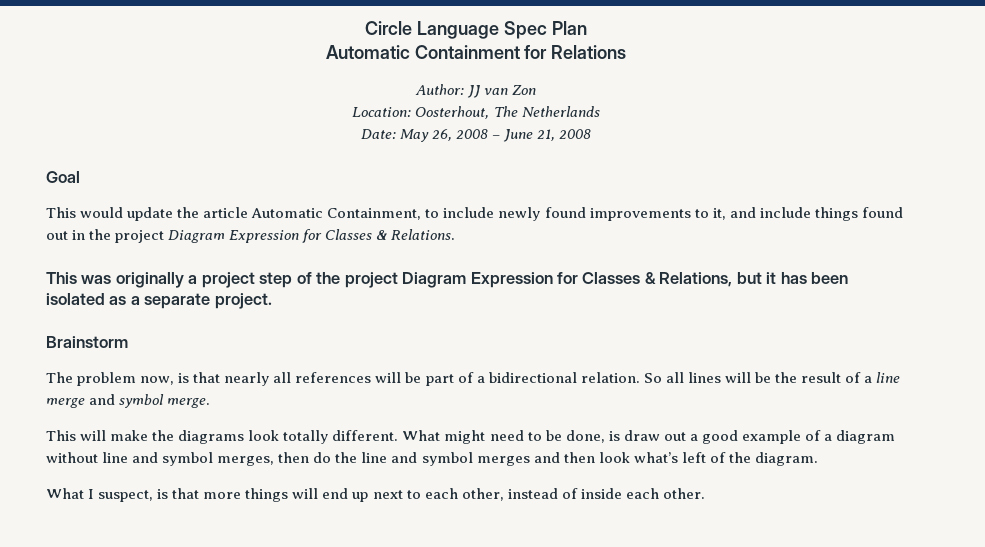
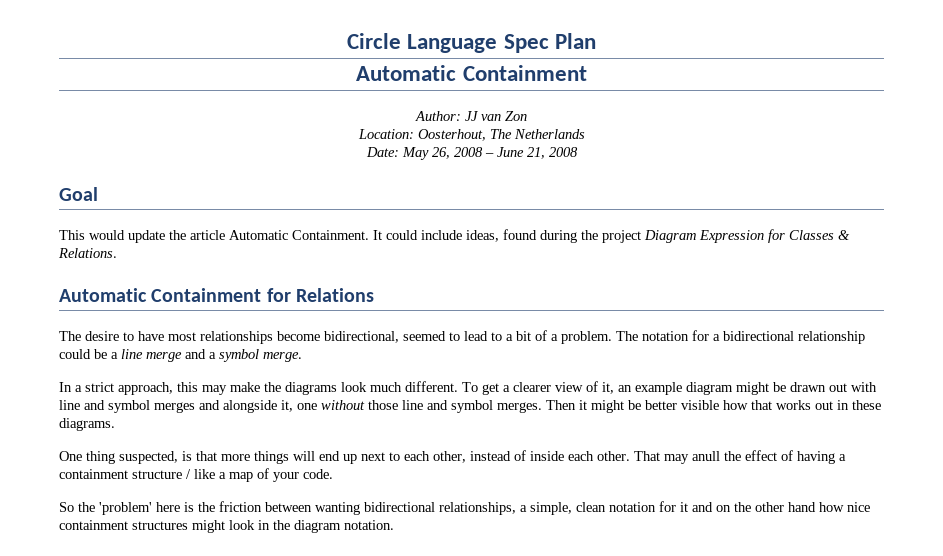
[524,45,627,59] for Relations -> (587, 73) none
[327,207,903,221] [46,230,86,240] Containment, to include newly found improvements to it, and include things found out in -> [292,229,577,243] Containment. It could include ideas, found during
[46,272,849,288] [46,293,272,309] [46,336,128,348] [46,372,862,386] This was originally a project step of the project Diagram Expression for Classes & Relations, but it has been isolated as a separate project. // Brainstorm // The problem now, is that nearly all references will be part of a bidirectional relation. So all lines will be the result of -> [59,288,374,302] [59,330,865,344] [59,349,107,359] Automatic Containment for Relations // The desire to have most relationships become bidirectional, seemed to lead to a bit of a problem. The notation for a bidirectional relationship could be
(116, 399) none -> [209,352,216,359] a
[46,430,896,444] [46,452,358,466] This will make the diagrams look totally different. What might need to be done, is draw out a good example of a diagram without line and symbol merges, then do the -> [59,381,877,395] In a strict approach, this may make the diagrams look much different. To get a clearer view of it, an example diagram might be drawn out with
[563,452,818,466] [46,488,154,502] then look what’s left of the diagram. // What I suspect, -> [223,400,881,413] [59,418,115,431] [59,451,178,464] alongside it, one without those line and symbol merges. Then it might be better visible how that works out in these diagrams. // One thing suspected,
(705, 493) none -> [634,450,846,464] [59,468,333,482] [59,501,870,515] [59,520,394,533] That may anull the effect of having a containment structure / like a map of your code. // So the 'problem' here is the friction between wanting bidirectional relationships, a simple, clean notation for it and on the other hand how nice containment structures might look in the diagram notation.

